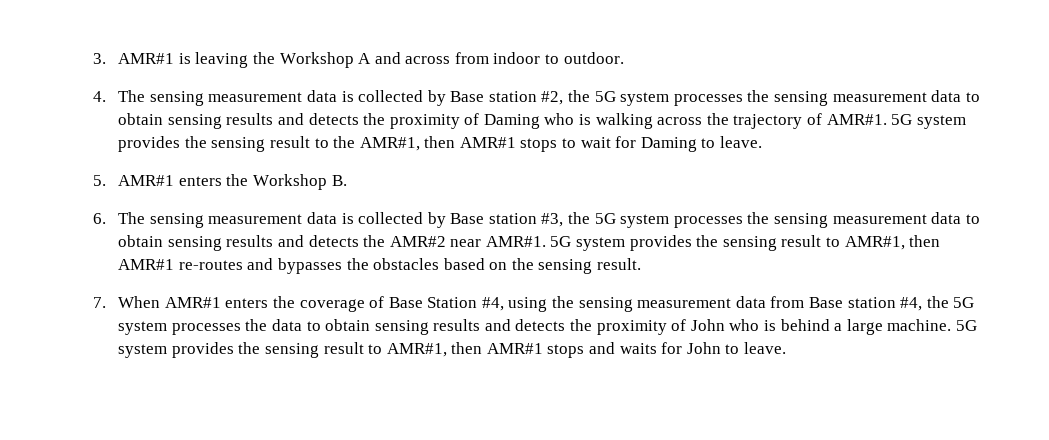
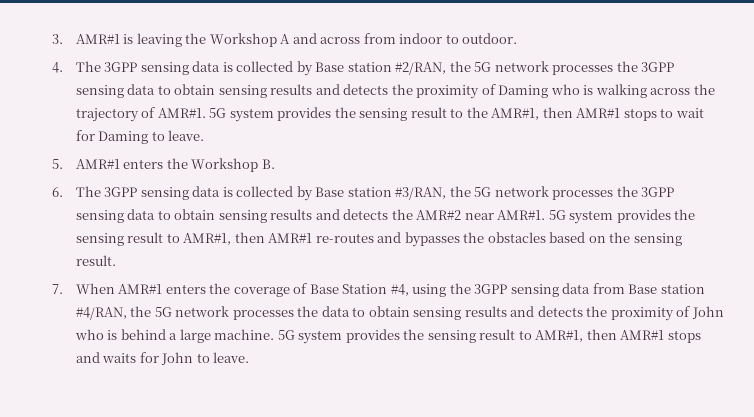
[149,90,927,106] sensing measurement data is collected by Base station #2, the 5G system processes the sensing measurement -> [104,61,675,76] [75,85,124,98] 3GPP sensing data is collected by Base station #2/RAN, the 5G network processes the 3GPP sensing
[149,212,927,228] sensing measurement data is collected by Base station #3, the 5G system processes the sensing measurement -> [104,186,675,201] [75,210,124,223] 3GPP sensing data is collected by Base station #3/RAN, the 5G network processes the 3GPP sensing
[578,297,732,312] sensing measurement -> [474,284,559,297] 3GPP sensing
[900,296,975,311] [118,321,168,335] #4, the 5G system -> [75,306,230,320] #4/RAN, the 5G network

